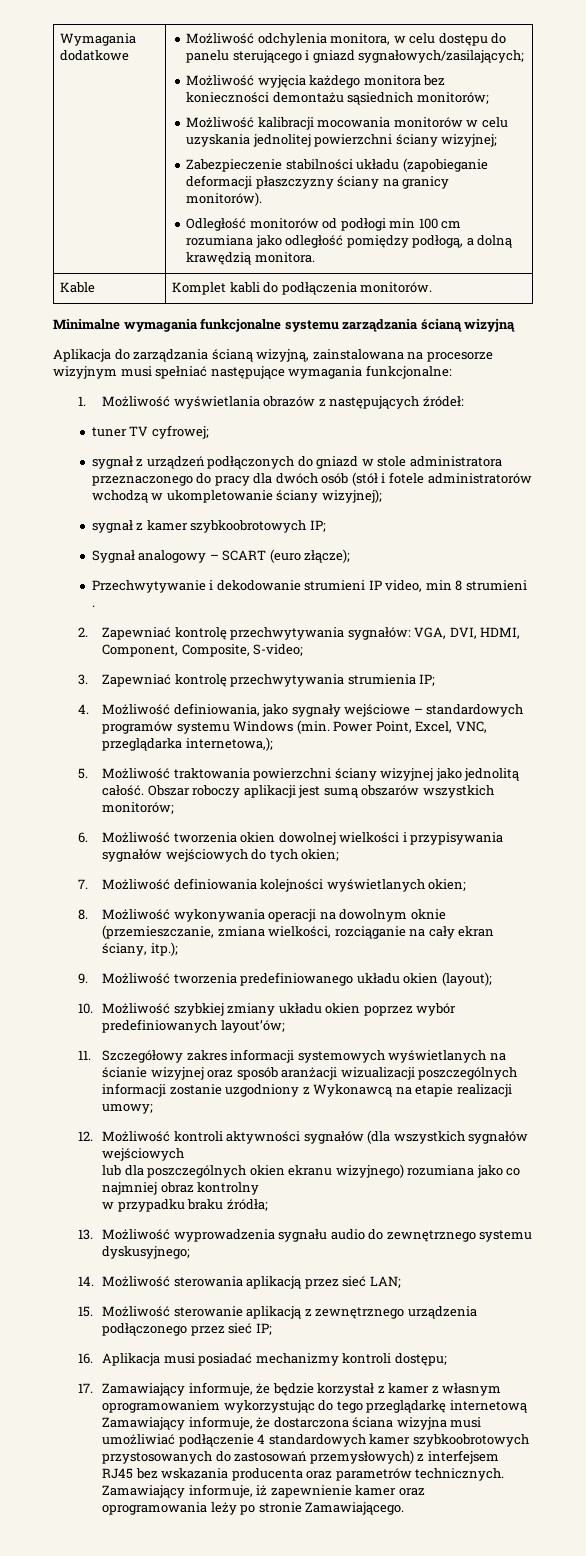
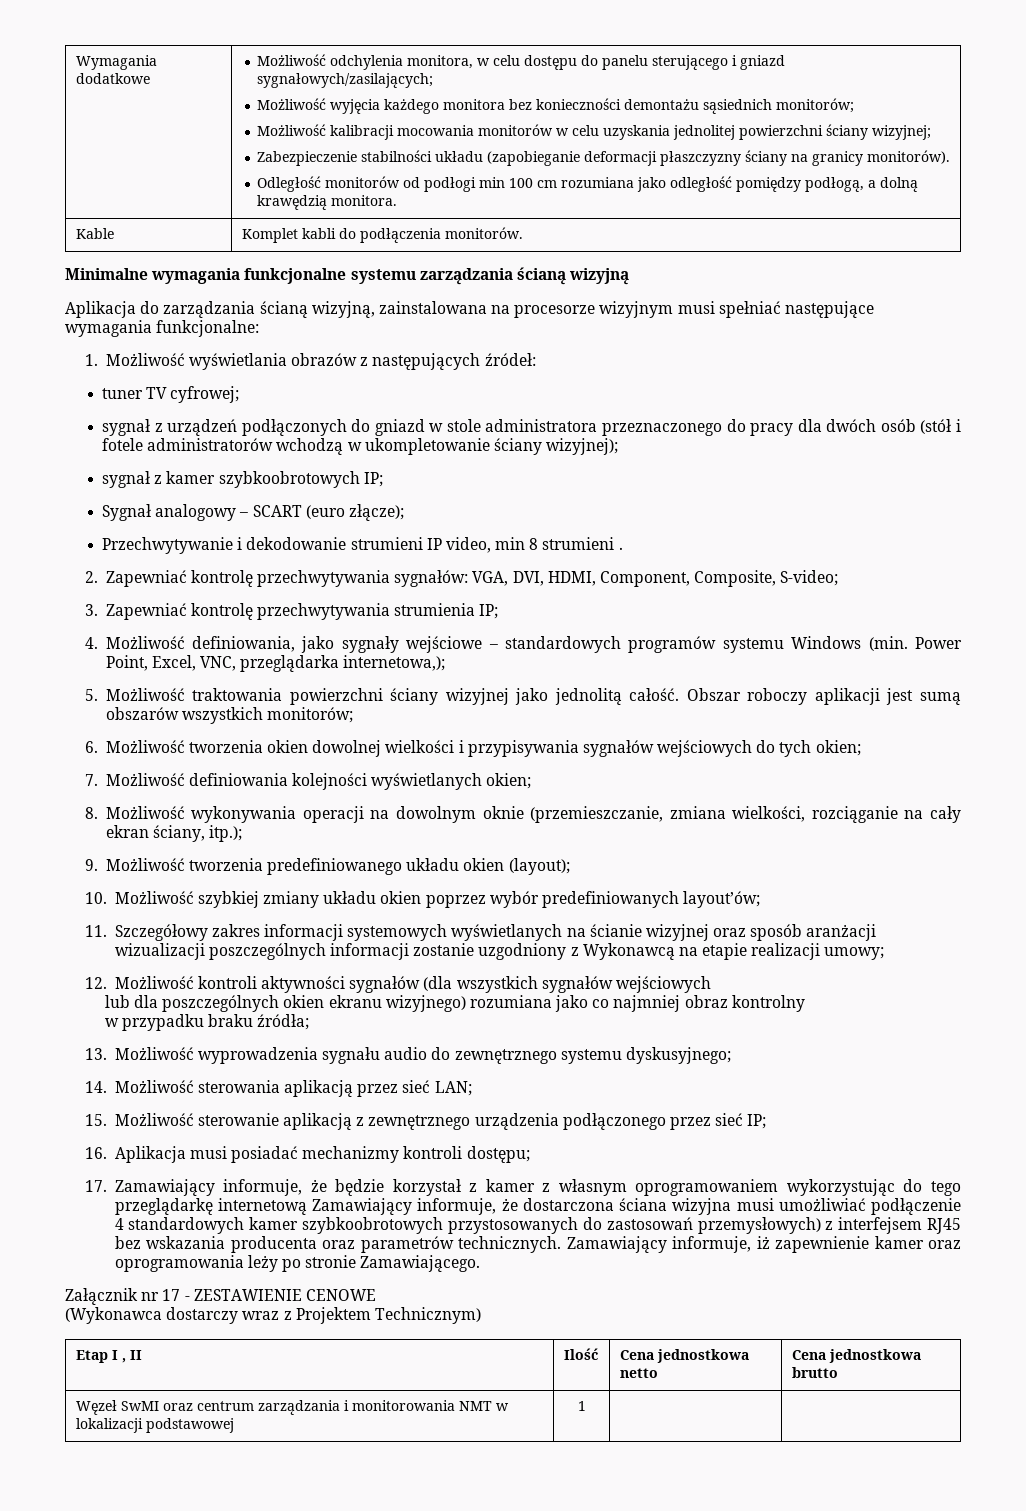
(405, 1508) none -> [65,1288,376,1305] [65,1307,481,1324] [75,1350,142,1363] [563,1348,598,1360] [619,1349,749,1363] [619,1368,658,1378] [791,1349,921,1363] [791,1367,838,1378] [75,1400,509,1415] [75,1418,234,1433] [577,1401,586,1411] // Załącznik nr 17 - ZESTAWIENIE CENOWE // (Wykonawca dostarczy wraz z Projektem Technicznym) // Etap I , II | Ilość | Cena jednostkowa netto | Cena jednostkowa brutto // Węzeł SwMI oraz centrum zarządzania i monitorowania NMT w lokalizacji podstawowej | 1 | |

